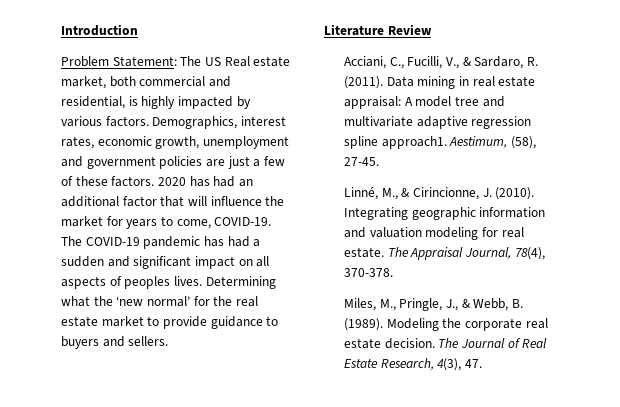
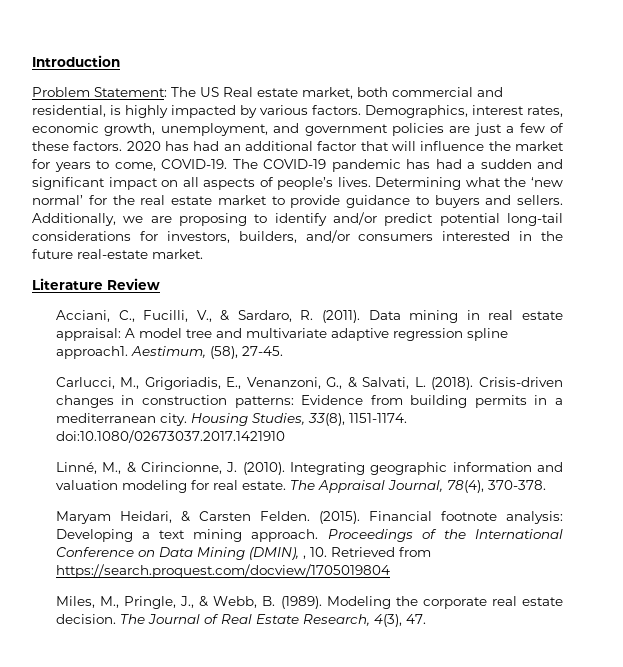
[202,136,289,149] unemployment -> [160,123,268,136] unemployment,
[124,276,171,289] peoples -> [277,177,334,190] people’s
(169, 341) none -> [32,212,563,226] [32,230,563,243] [32,249,203,259] Additionally, we are proposing to identify and/or predict potential long-tail considerations for investors, builders, and/or consumers interested in the future real-estate market.
(380, 161) none -> [55,377,563,390] [55,395,564,408] [55,413,407,426] [55,430,285,443] // Carlucci, M., Grigoriadis, E., Venanzoni, G., & Salvati, L. (2018). Crisis-driven changes in construction patterns: Evidence from building permits in a mediterranean city. Housing Studies, 33(8), 1151-1174. doi:10.1080/02673037.2017.1421910
(394, 272) none -> [55,511,563,524] [55,529,563,542] [55,547,431,560] [55,564,390,578] // Maryam Heidari, & Carsten Felden. (2015). Financial footnote analysis: Developing a text mining approach. Proceedings of the International Conference on Data Mining (DMIN), , 10. Retrieved from https://search.proquest.com/docview/1705019804

